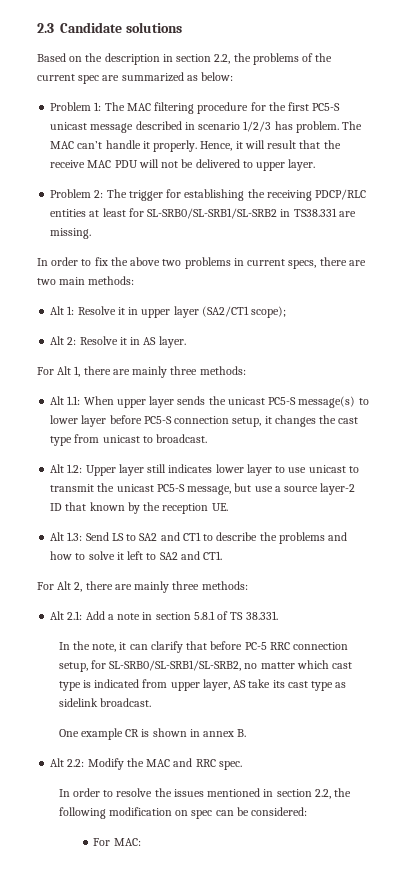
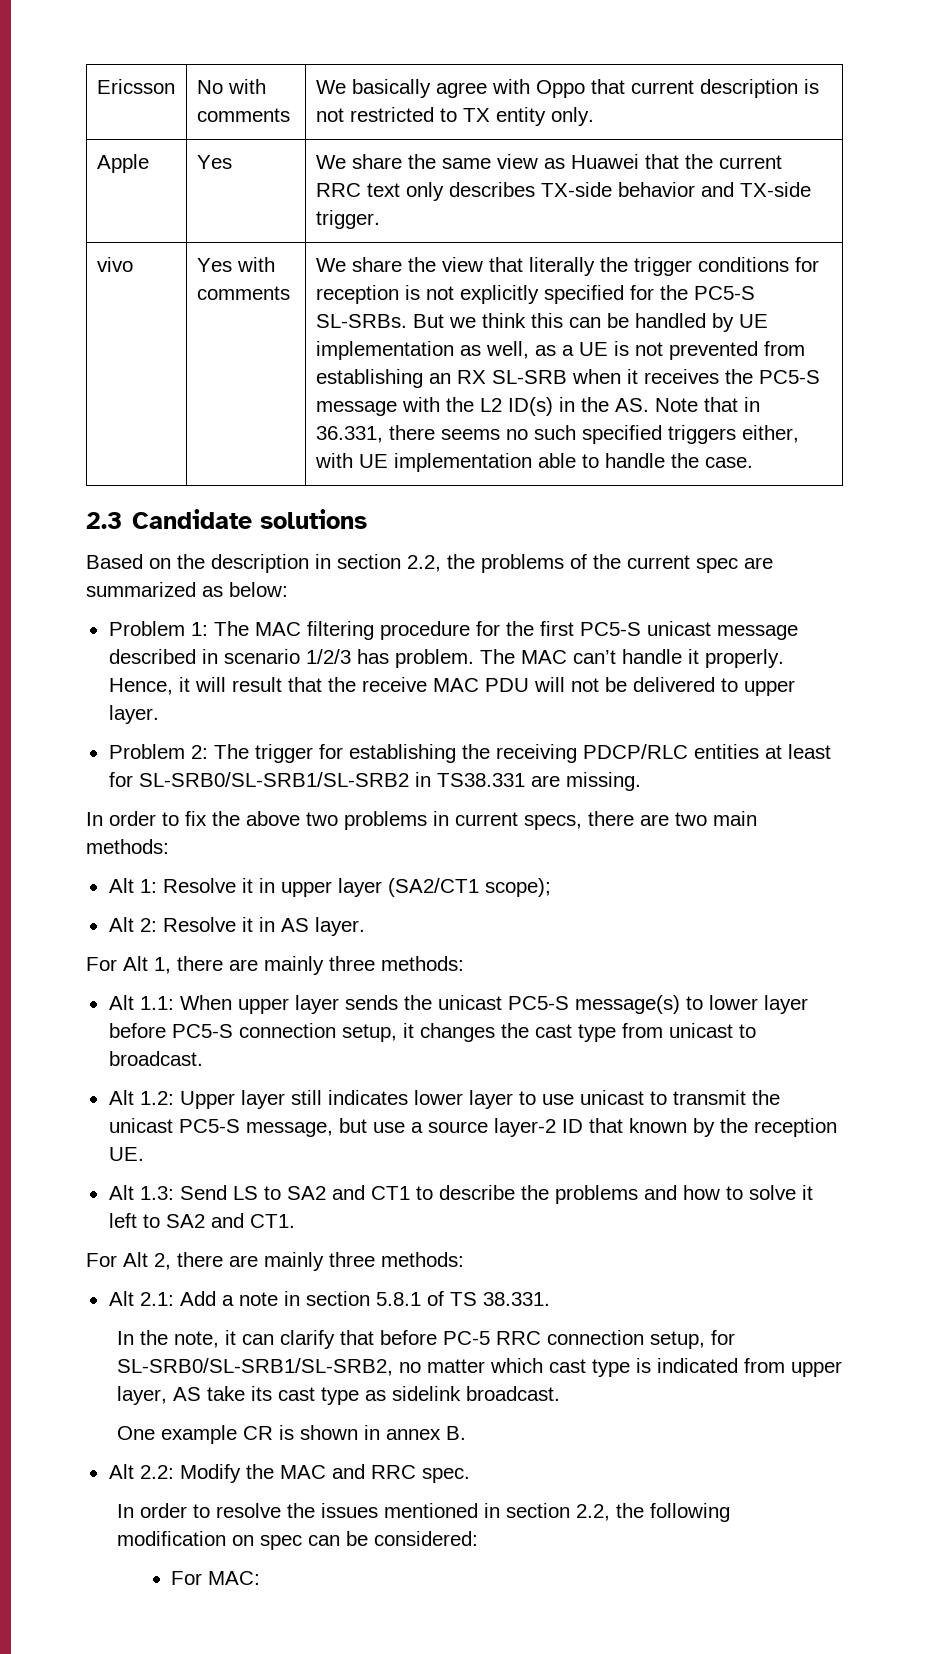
(37, 28) none -> [96,79,175,94] [196,79,266,94] [196,108,290,122] [315,79,819,98] [315,107,594,126] [96,154,149,173] [196,155,232,169] [315,154,782,169] [315,182,811,201] [315,210,380,229] [96,257,133,272] [196,257,275,272] [196,286,290,300] [315,257,819,276] [315,285,755,304] [315,313,768,332] [315,341,805,360] [315,369,820,388] [315,397,760,416] [315,425,799,444] [314,453,753,472] Ericsson | No with comments | We basically agree with Oppo that current description is not restricted to TX entity only. // Apple | Yes | We share the same view as Huawei that the current RRC text only describes TX-side behavior and TX-side trigger. // vivo | Yes with comments | We share the view that literally the trigger conditions for reception is not explicitly specified for the PC5-S SL-SRBs. But we think this can be handled by UE implementation as well, as a UE is not prevented from establishing an RX SL-SRB when it receives the PC5-S message with the L2 ID(s) in the AS. Note that in 36.331, there seems no such specified triggers either, with UE implementation able to handle the case. //

